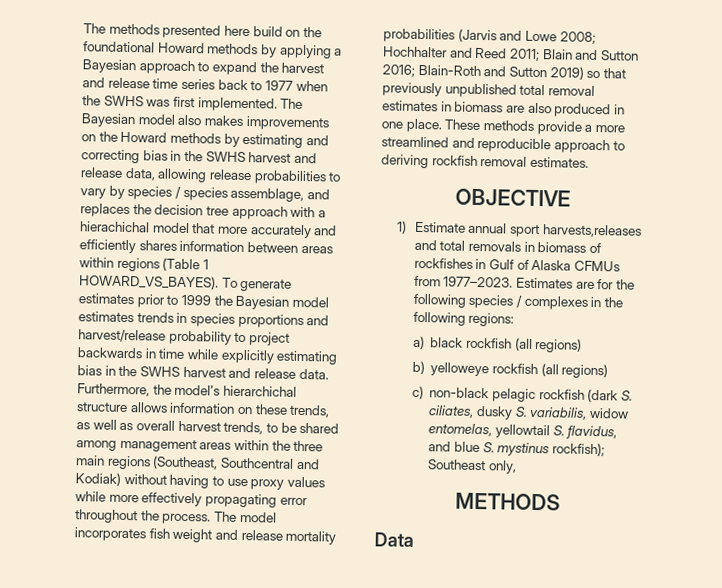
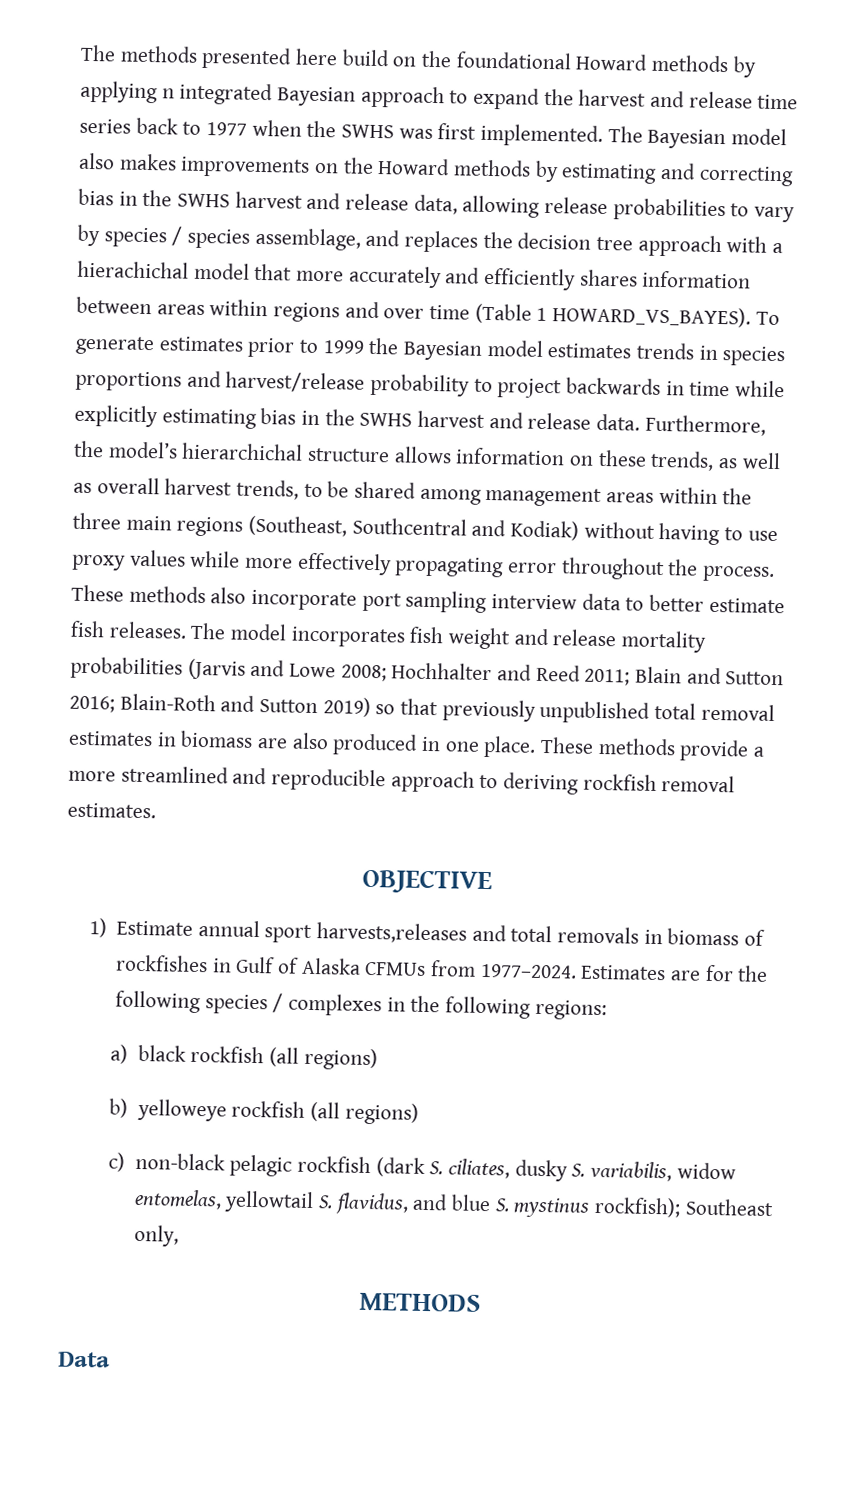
[334,48,343,56] a -> [161,82,274,106] n integrated
(160, 264) none -> [344,301,471,320] and over time
(212, 519) none -> [71,584,785,614] [70,620,187,639] These methods also incorporate port sampling interview data to better estimate fish releases.
[443,276,514,288] 1977–2023. -> [479,963,577,979] 1977–2024.

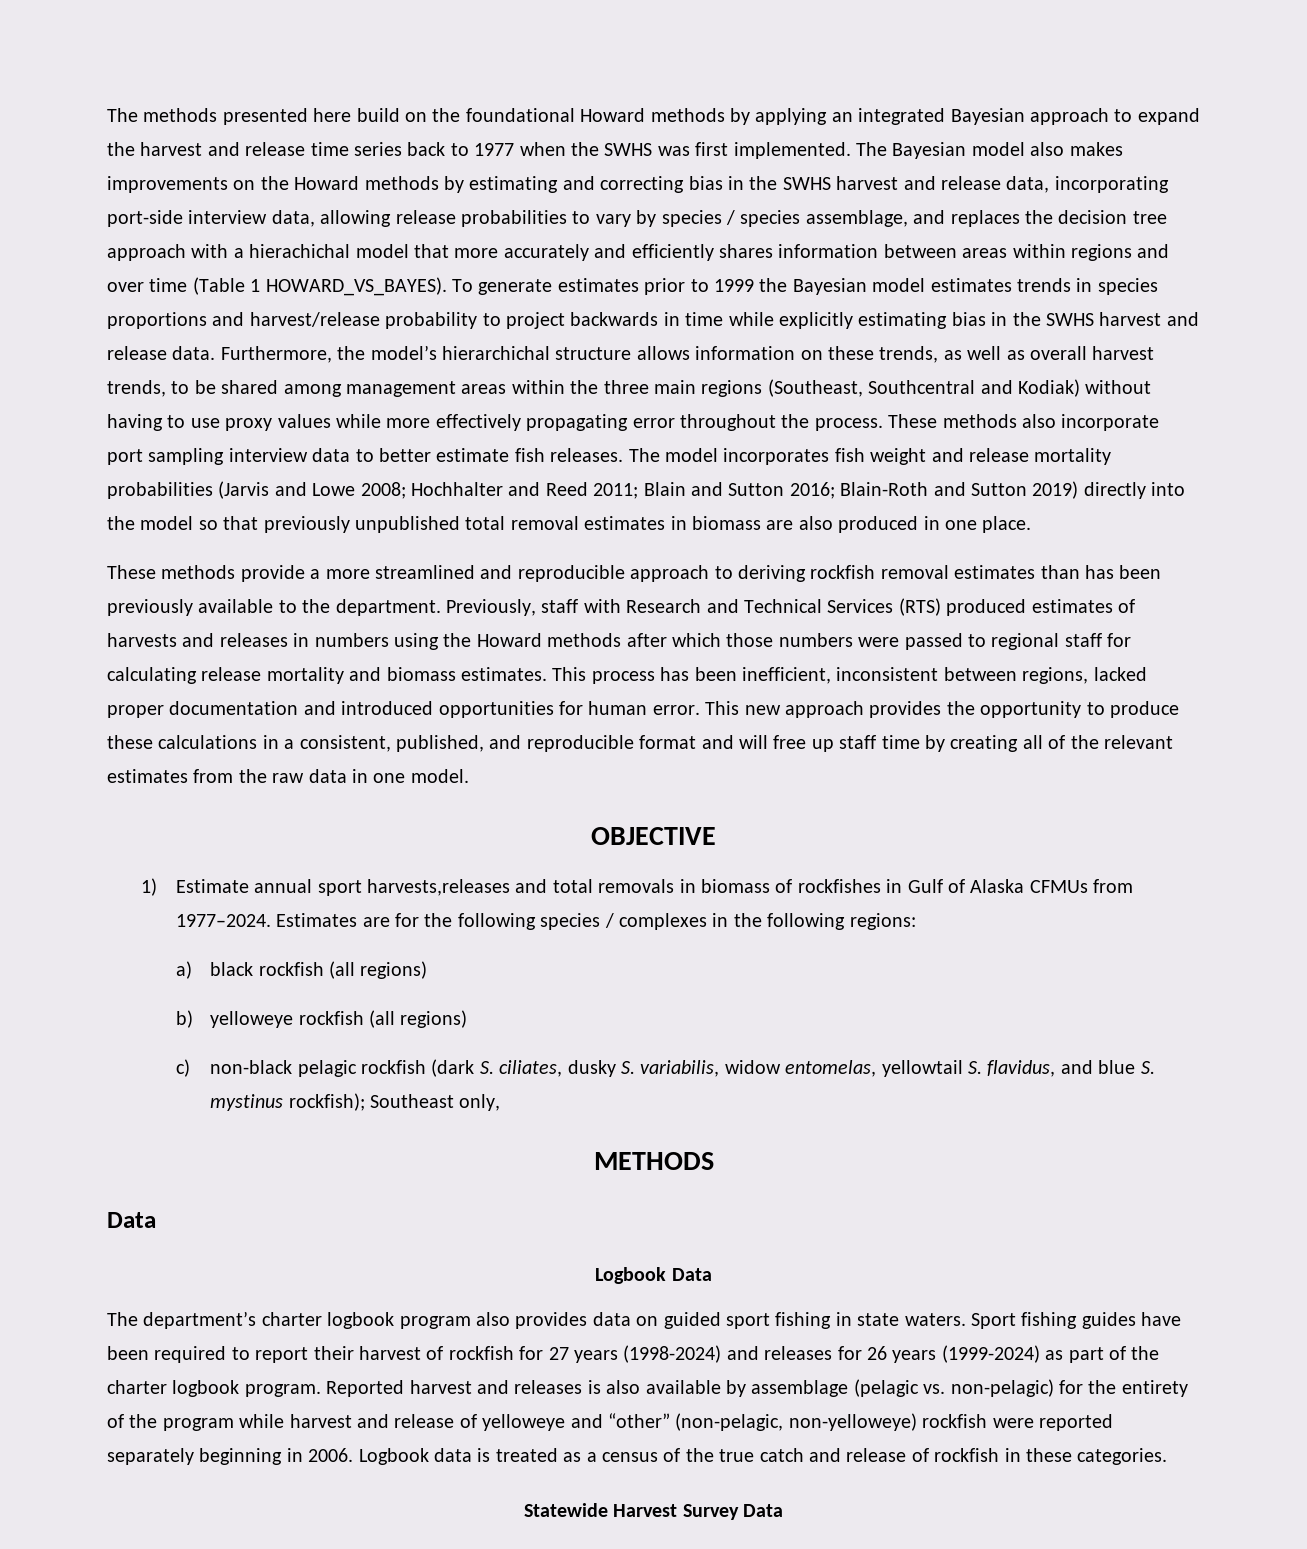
[161,88,175,99] n -> [831,112,853,122] an
(458, 204) none -> [1054,176,1169,193] [107,210,315,227] incorporating port-side interview data,
(371, 707) none -> [1083,482,1186,499] [107,516,194,530] directly into the model
(537, 746) none -> (1032, 524) //
[67,802,156,819] estimates. -> [954,565,1162,579] [107,598,1135,616] [107,633,1132,650] [107,667,1147,684] [107,701,1179,718] [107,735,1173,752] [107,769,469,783] estimates than has been previously available to the department. Previously, staff with Research and Technical Services (RTS) produced estimates of harvests and releases in numbers using the Howard methods after which those numbers were passed to regional staff for calculating release mortality and biomass estimates. This process has been inefficient, inconsistent between regions, lacked proper documentation and introduced opportunities for human error. This new approach provides the opportunity to produce these calculations in a consistent, published, and reproducible format and will free up staff time by creating all of the relevant estimates from the raw data in one model.
(110, 1359) none -> [595,1267,712,1284] [107,1311,1182,1329] [107,1345,1160,1363] [107,1379,1188,1397] [107,1413,1113,1431] [107,1448,1168,1465] [523,1503,784,1520] // Logbook Data // The department’s charter logbook program also provides data on guided sport fishing in state waters. Sport fishing guides have been required to report their harvest of rockfish for 27 years (1998-2024) and releases for 26 years (1999-2024) as part of the charter logbook program. Reported harvest and releases is also available by assemblage (pelagic vs. non-pelagic) for the entirety of the program while harvest and release of yelloweye and “other” (non-pelagic, non-yelloweye) rockfish were reported separately beginning in 2006. Logbook data is treated as a census of the true catch and release of rockfish in these categories. // Statewide Harvest Survey Data

